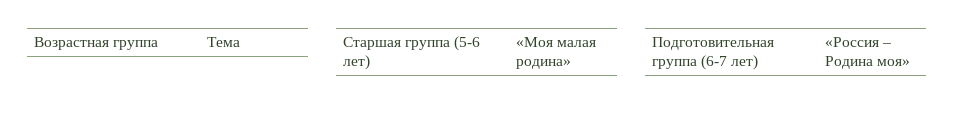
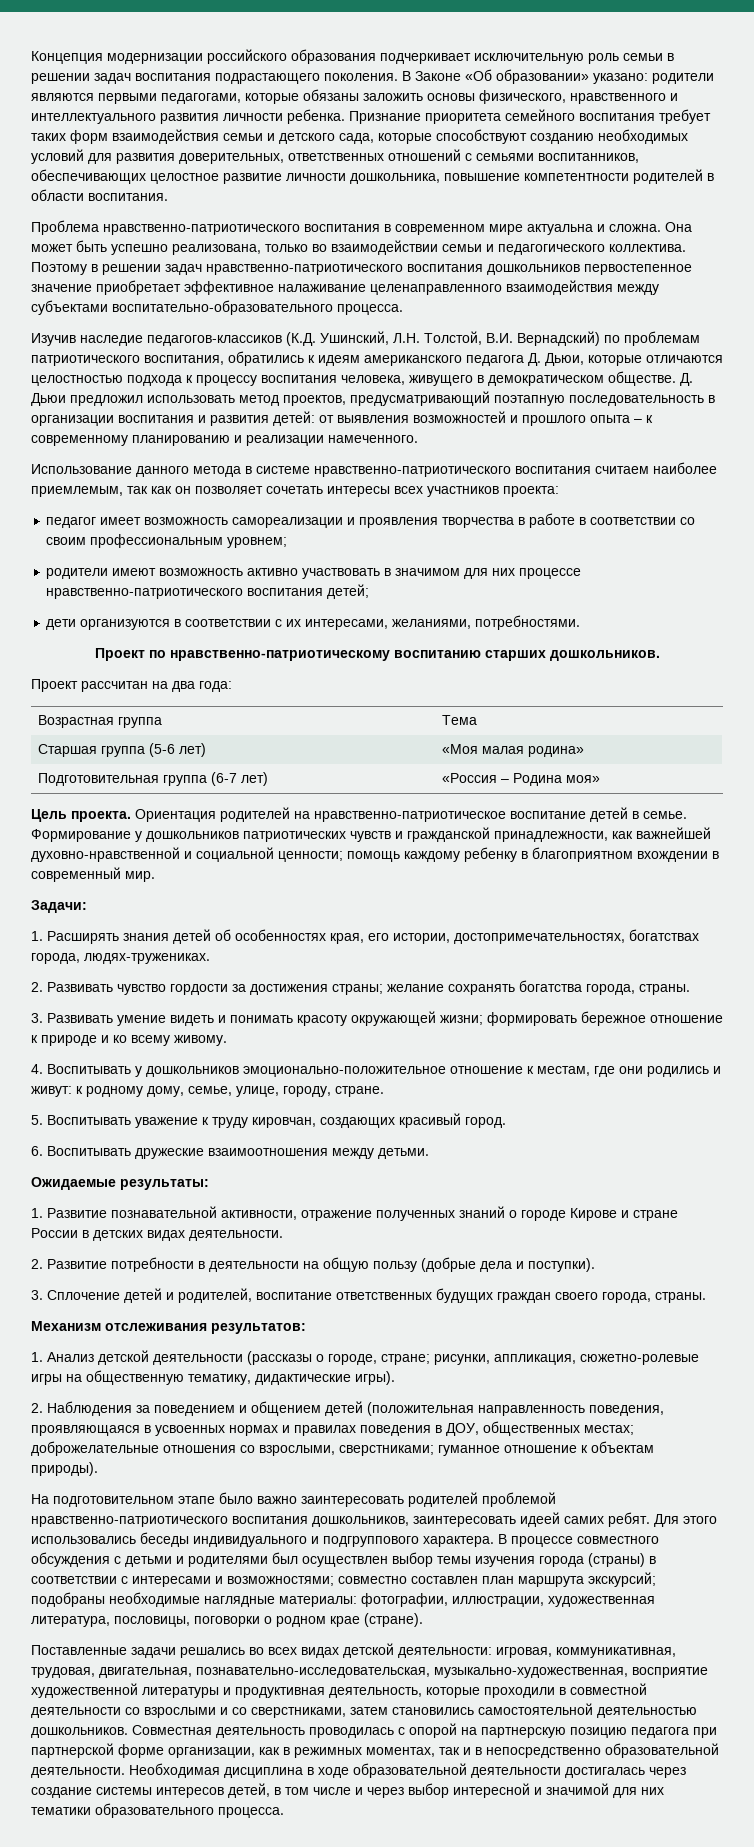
(34, 43) none -> [31,49,674,64] [31,69,714,84] [31,89,678,104] [31,109,711,124] [31,129,688,144] [31,149,639,164] [31,169,714,184] [31,189,168,201] [31,220,692,235] [31,240,686,255] [31,262,692,275] [31,280,659,295] [31,300,403,315] [31,331,700,346] [31,351,723,366] [31,371,693,386] [31,391,715,406] [31,411,653,426] [31,435,418,446] [31,462,717,477] [31,486,559,497] [46,513,696,528] [46,534,288,548] [46,568,582,579] [46,584,370,599] [46,615,581,630] [94,648,660,661] [31,679,232,692] Концепция модернизации российского образования подчеркивает исключительную роль семьи в решении задач воспитания подрастающего поколения. В Законе «Об образовании» указано: родители являются первыми педагогами, которые обязаны заложить основы физического, нравственного и интеллектуального развития личности ребенка. Признание приоритета семейного воспитания требует таких форм взаимодействия семьи и детского сада, которые способствуют созданию необходимых условий для развития доверительных, ответственных отношений с семьями воспитанников, обеспечивающих целостное развитие личности дошкольника, повышение компетентности родителей в области воспитания. // Проблема нравственно-патриотического воспитания в современном мире актуальна и сложна. Она может быть успешно реализована, только во взаимодействии семьи и педагогического коллектива. Поэтому в решении задач нравственно-патриотического воспитания дошкольников первостепенное значение приобретает эффективное налаживание целенаправленного взаимодействия между субъектами воспитательно-образовательного процесса. // Изучив наследие педагогов-классиков (К.Д. Ушинский, Л.Н. Толстой, В.И. Вернадский) по проблемам патриотического воспитания, обратились к идеям американского педагога Д. Дьюи, которые отличаются целостностью подхода к процессу воспитания человека, живущего в демократическом обществе. Д. Дьюи предложил использовать метод проектов, предусматривающий поэтапную последовательность в организации воспитания и развития детей: от выявления возможностей и прошлого опыта – к современному планированию и реализации намеченного. // Использование данного метода в системе нравственно-патриотического воспитания считаем наиболее приемлемым, так как он позволяет сочетать интересы всех участников проекта: // педагог имеет возможность самореализации и проявления творчества в работе в соответствии со своим профессиональным уровнем; // родители имеют возможность активно участвовать в значимом для них процессе нравственно-патриотического воспитания детей; // дети организуются в соответствии с их интересами, желаниями, потребностями. // Проект по нравственно-патриотическому воспитанию старших дошкольников. // Проект рассчитан на два года: //
(911, 62) none -> [31,807,687,822] [31,827,711,842] [31,847,719,862] [31,867,155,882] [31,900,87,913] [31,929,699,944] [31,953,210,964] [31,980,690,995] [31,1011,723,1026] [31,1035,227,1046] [31,1064,721,1077] [31,1086,384,1097] [31,1113,506,1128] [31,1146,429,1159] [31,1177,209,1190] [31,1206,678,1221] [31,1228,283,1241] [31,1257,595,1272] [31,1288,706,1303] [31,1321,306,1334] [31,1350,699,1365] [31,1370,395,1385] [31,1401,664,1416] [31,1421,634,1436] [31,1441,654,1456] [31,1462,98,1476] [31,1492,556,1507] [31,1512,717,1527] [31,1532,659,1547] [31,1552,656,1567] [31,1572,656,1587] [31,1592,655,1607] [31,1613,423,1627] [31,1643,676,1658] [31,1667,708,1678] [31,1683,647,1698] [31,1703,697,1718] [31,1723,717,1738] [31,1743,719,1758] [31,1763,686,1778] [31,1783,664,1798] [31,1803,284,1818] // Цель проекта. Ориентация родителей на нравственно-патриотическое воспитание детей в семье. Формирование у дошкольников патриотических чувств и гражданской принадлежности, как важнейшей духовно-нравственной и социальной ценности; помощь каждому ребенку в благоприятном вхождении в современный мир. // Задачи: // 1. Расширять знания детей об особенностях края, его истории, достопримечательностях, богатствах города, людях-тружениках. // 2. Развивать чувство гордости за достижения страны; желание сохранять богатства города, страны. // 3. Развивать умение видеть и понимать красоту окружающей жизни; формировать бережное отношение к природе и ко всему живому. // 4. Воспитывать у дошкольников эмоционально-положительное отношение к местам, где они родились и живут: к родному дому, семье, улице, городу, стране. // 5. Воспитывать уважение к труду кировчан, создающих красивый город. // 6. Воспитывать дружеские взаимоотношения между детьми. // Ожидаемые результаты: // 1. Развитие познавательной активности, отражение полученных знаний о городе Кирове и стране России в детских видах деятельности. // 2. Развитие потребности в деятельности на общую пользу (добрые дела и поступки). // 3. Сплочение детей и родителей, воспитание ответственных будущих граждан своего города, страны. // Механизм отслеживания результатов: // 1. Анализ детской деятельности (рассказы о городе, стране; рисунки, аппликация, сюжетно-ролевые игры на общественную тематику, дидактические игры). // 2. Наблюдения за поведением и общением детей (положительная направленность поведения, проявляющаяся в усвоенных нормах и правилах поведения в ДОУ, общественных местах; доброжелательные отношения со взрослыми, сверстниками; гуманное отношение к объектам природы). // На подготовительном этапе было важно заинтересовать родителей проблемой нравственно-патриотического воспитания дошкольников, заинтересовать идеей самих ребят. Для этого использовались беседы индивидуального и подгруппового характера. В процессе совместного обсуждения с детьми и родителями был осуществлен выбор темы изучения города (страны) в соответствии с интересами и возможностями; совместно составлен план маршрута экскурсий; подобраны необходимые наглядные материалы: фотографии, иллюстрации, художественная литература, пословицы, поговорки о родном крае (стране). // Поставленные задачи решались во всех видах детской деятельности: игровая, коммуникативная, трудовая, двигательная, познавательно-исследовательская, музыкально-художественная, восприятие художественной литературы и продуктивная деятельность, которые проходили в совместной деятельности со взрослыми и со сверстниками, затем становились самостоятельной деятельностью дошкольников. Совместная деятельность проводилась с опорой на партнерскую позицию педагога при партнерской форме организации, как в режимных моментах, так и в непосредственно образовательной деятельности. Необходимая дисциплина в ходе образовательной деятельности достигалась через создание системы интересов детей, в том числе и через выбор интересной и значимой для них тематики образовательного процесса.

